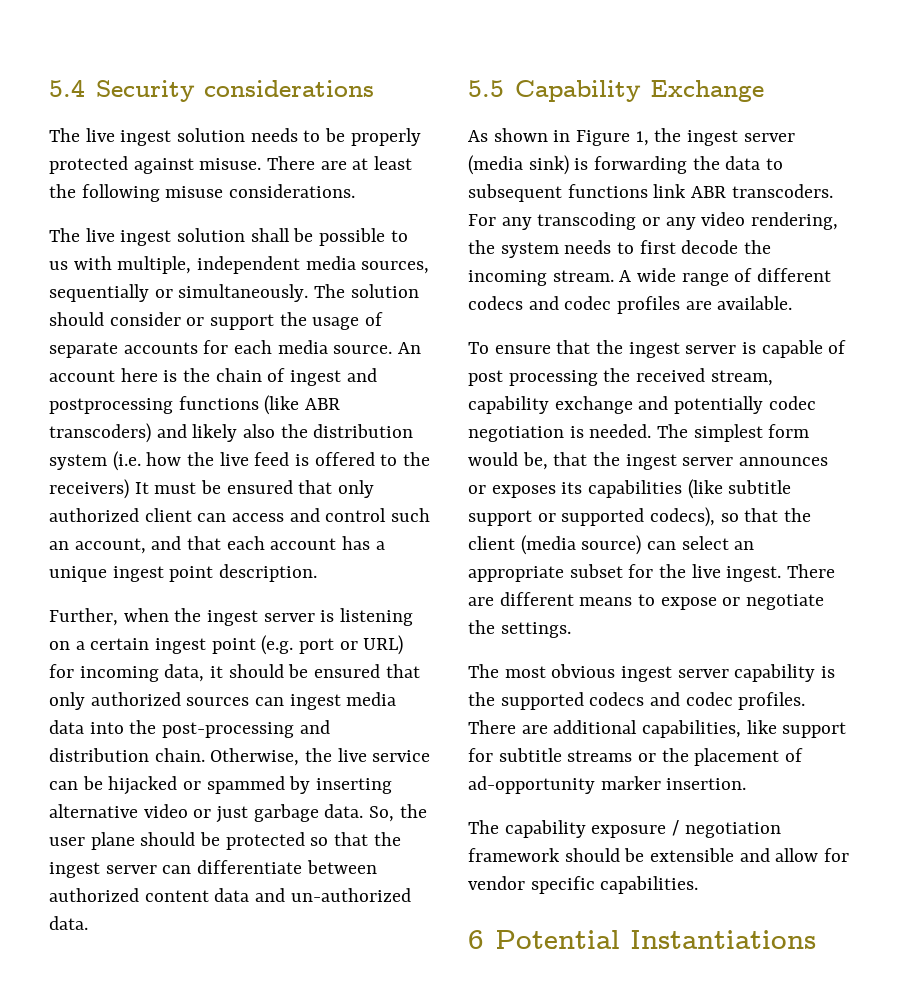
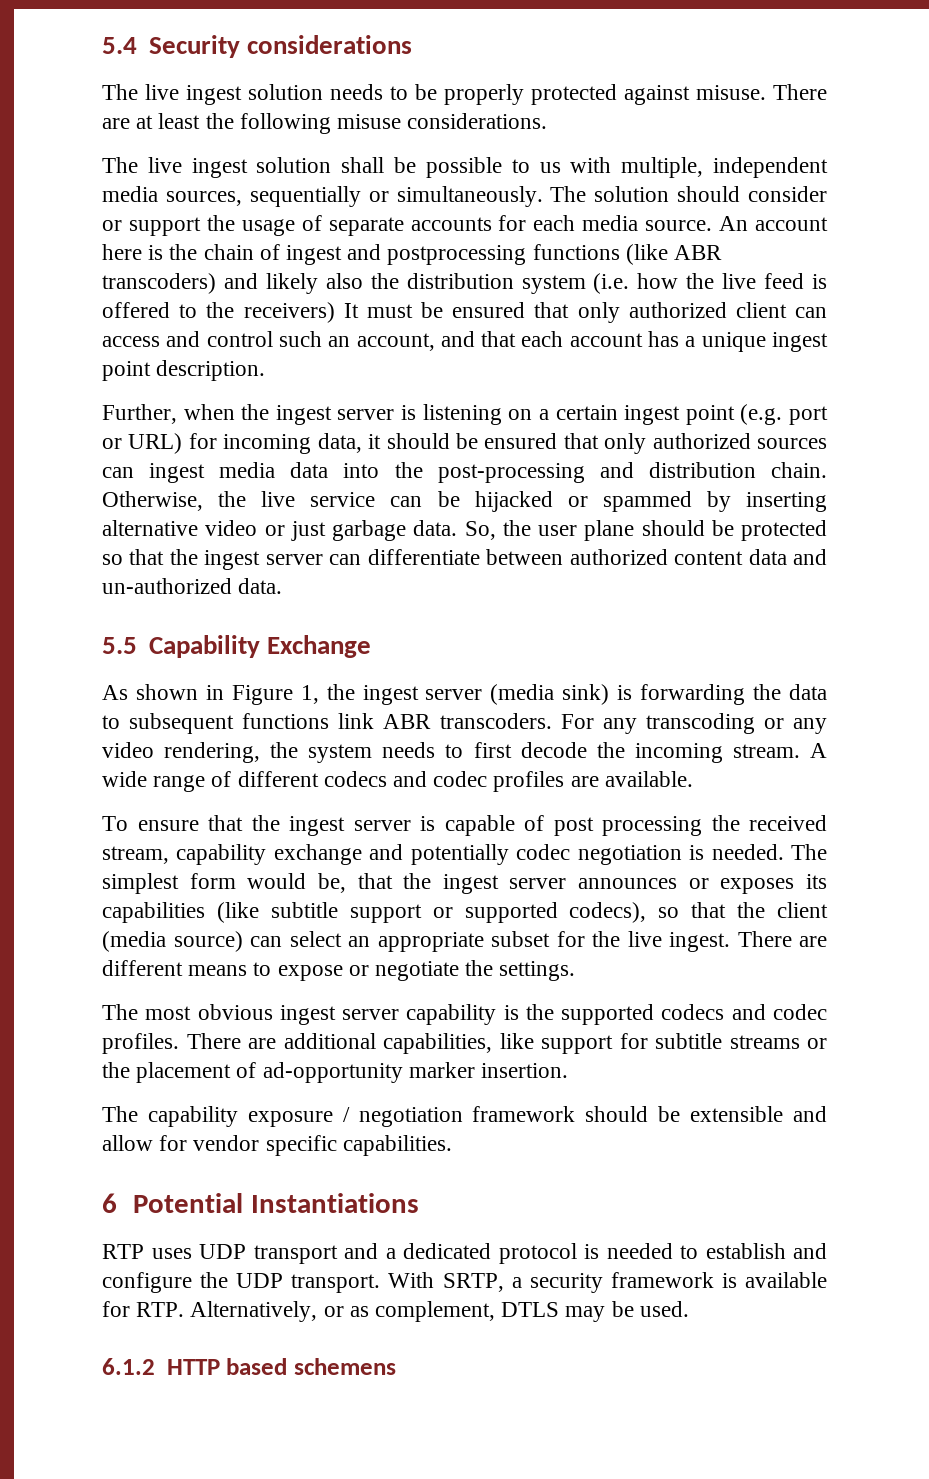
(816, 939) none -> [102,1243,827,1264] [102,1272,828,1293] [102,1301,689,1322] [102,1358,396,1375] // RTP uses UDP transport and a dedicated protocol is needed to establish and configure the UDP transport. With SRTP, a security framework is available for RTP. Alternatively, or as complement, DTLS may be used. // 6.1.2 HTTP based schemens

